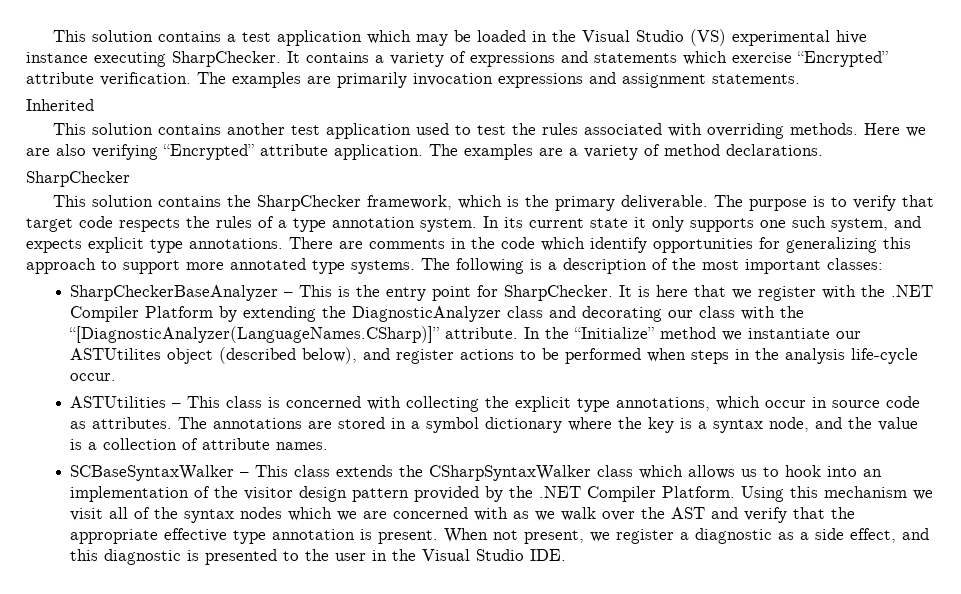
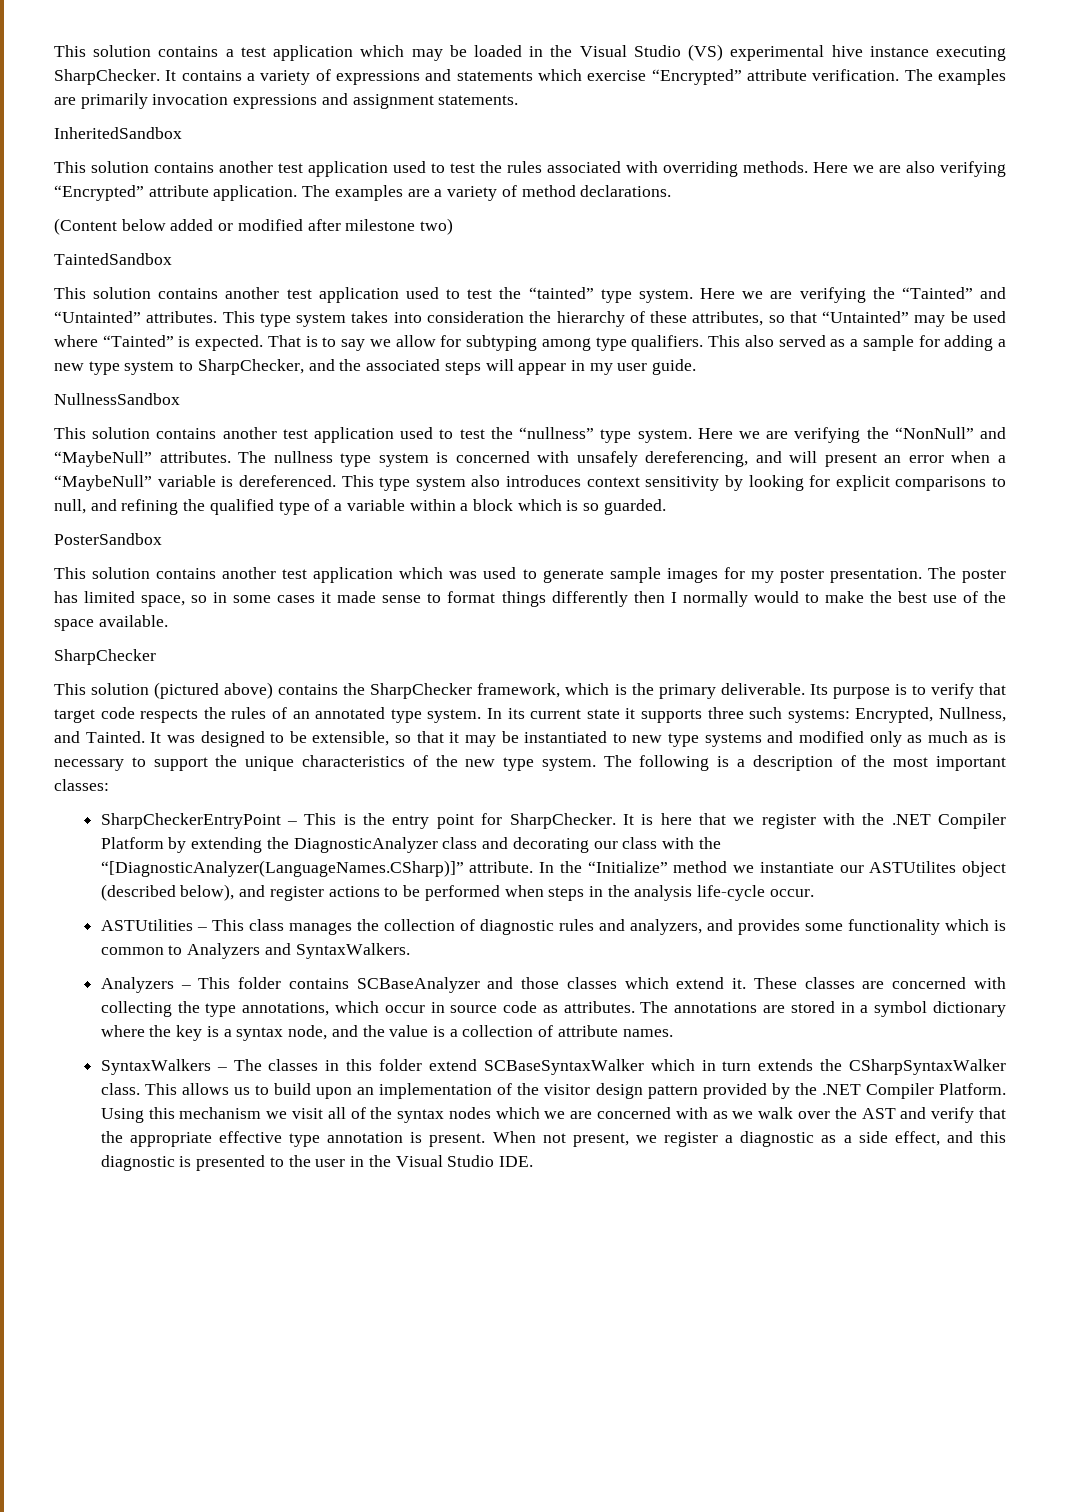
[26,99,94,111] Inherited -> [54,127,182,139] InheritedSandbox
(823, 150) none -> [54,218,454,235] [54,253,172,265] [54,287,1006,303] [54,311,1007,327] [54,335,1007,351] [54,359,697,375] [54,393,180,405] [54,427,1007,443] [54,451,1006,467] [54,475,1006,491] [54,499,666,515] [54,533,162,545] [54,567,1006,583] [54,591,1006,607] [54,615,168,631] // (Content below added or modified after milestone two) // TaintedSandbox // This solution contains another test application used to test the “tainted” type system. Here we are verifying the “Tainted” and “Untainted” attributes. This type system takes into consideration the hierarchy of these attributes, so that “Untainted” may be used where “Tainted” is expected. That is to say we allow for subtyping among type qualifiers. This also served as a sample for adding a new type system to SharpChecker, and the associated steps will appear in my user guide. // NullnessSandbox // This solution contains another test application used to test the “nullness” type system. Here we are verifying the “NonNull” and “MaybeNull” attributes. The nullness type system is concerned with unsafely dereferencing, and will present an error when a “MaybeNull” variable is dereferenced. This type system also introduces context sensitivity by looking for explicit comparisons to null, and refining the qualified type of a variable within a block which is so guarded. // PosterSandbox // This solution contains another test application which was used to generate sample images for my poster presentation. The poster has limited space, so in some cases it made sense to format things differently then I normally would to make the best use of the space available.
(154, 201) none -> [154,682,274,699] (pictured above)
[714,195,744,207] The -> [809,684,828,695] Its
[278,217,415,232] a type annotation -> [292,707,422,723] an annotated type
[652,216,921,232] [26,237,911,253] [26,258,415,274] only supports one such system, and expects explicit type annotations. There are comments in the code which identify opportunities for generalizing this approach to support more annotated type systems. -> [641,707,1007,723] [54,731,1006,747] [54,755,596,771] supports three such systems: Encrypted, Nullness, and Tainted. It was designed to be extensible, so that it may be instantiated to new type systems and modified only as much as is necessary to support the unique characteristics of the new type system.
[70,285,279,301] SharpCheckerBaseAnalyzer -> [100,813,281,829] SharpCheckerEntryPoint
[268,397,281,408] is -> [288,919,1006,935] [100,943,410,959] [100,977,885,993] manages the collection of diagnostic rules and analyzers, and provides some functionality which is common to Analyzers and SyntaxWalkers. // Analyzers – This folder contains SCBaseAnalyzer and those classes which extend it. These classes are
[515,396,572,412] explicit -> (200, 1007) none
[70,465,331,481] SCBaseSyntaxWalker – This class -> [100,1059,752,1075] SyntaxWalkers – The classes in this folder extend SCBaseSyntaxWalker which in turn
[597,465,684,479] class which -> [100,1083,177,1095] class. This
[785,465,858,477] hook into -> [274,1083,353,1099] build upon

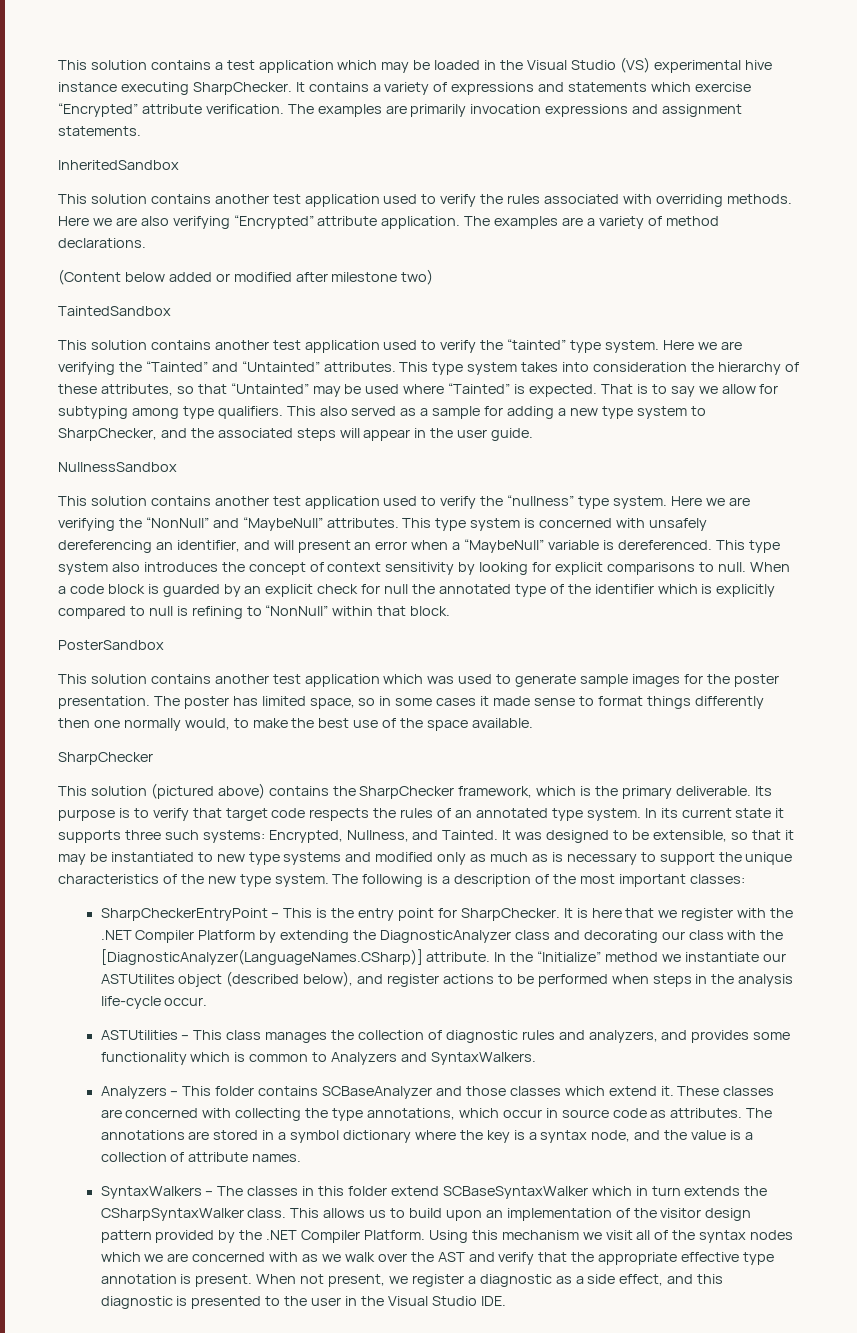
[450,163,475,173] test -> [440,194,477,207] verify
[467,289,493,299] test -> [440,340,477,353] verify
[589,363,613,375] my -> [430,428,454,438] the
[459,429,485,439] test -> [440,496,477,509] verify
[238,451,333,463] The nullness -> [402,518,432,528] This
[645,451,749,467] dereferencing, -> [58,540,240,553] dereferencing an identifier,
(581, 481) none -> [221,562,324,575] the concept of
[54,499,666,515] null, and refining the qualified type of a variable within a block which is so guarded. -> [717,562,790,572] [58,584,776,597] [58,605,451,619] null. When a code block is guarded by an explicit check for null the annotated type of the identifier which is explicitly compared to null is refining to “NonNull” within that block.
[750,571,774,583] my -> [706,674,730,684] the
[670,591,799,607] I normally would -> [93,718,230,731] one normally would,
[100,860,464,877] “[DiagnosticAnalyzer(LanguageNames.CSharp)]” -> [100,949,423,965] [DiagnosticAnalyzer(LanguageNames.CSharp)]

